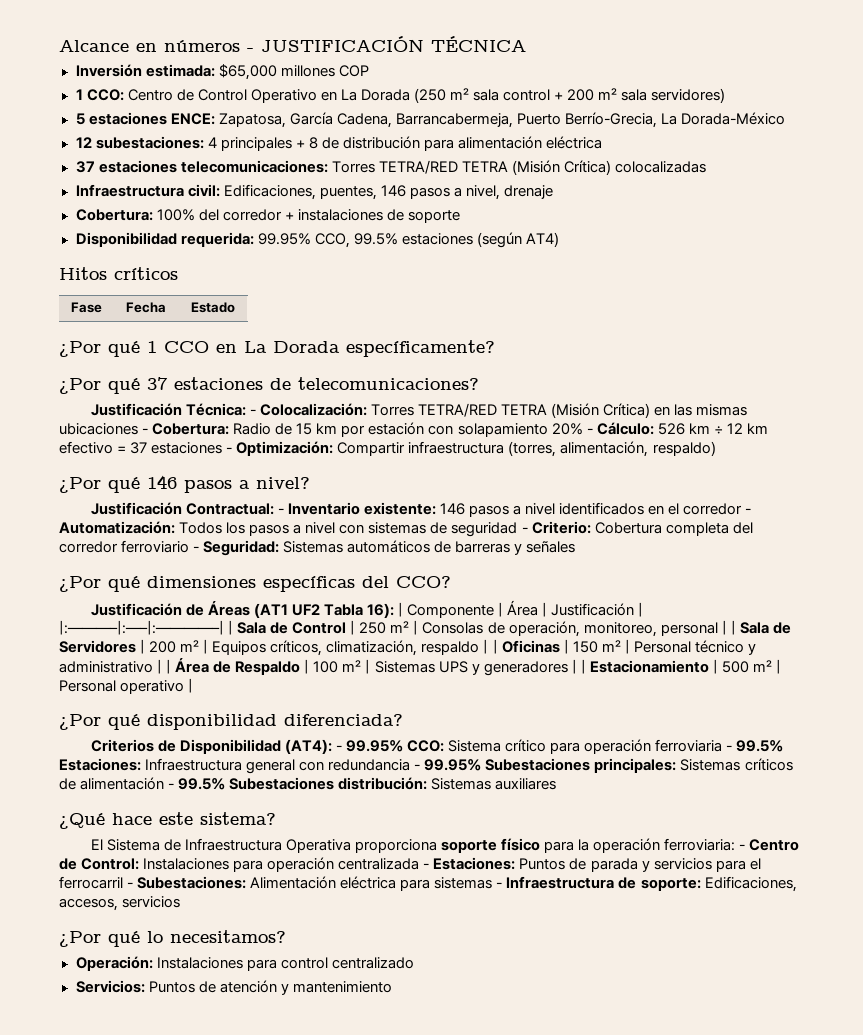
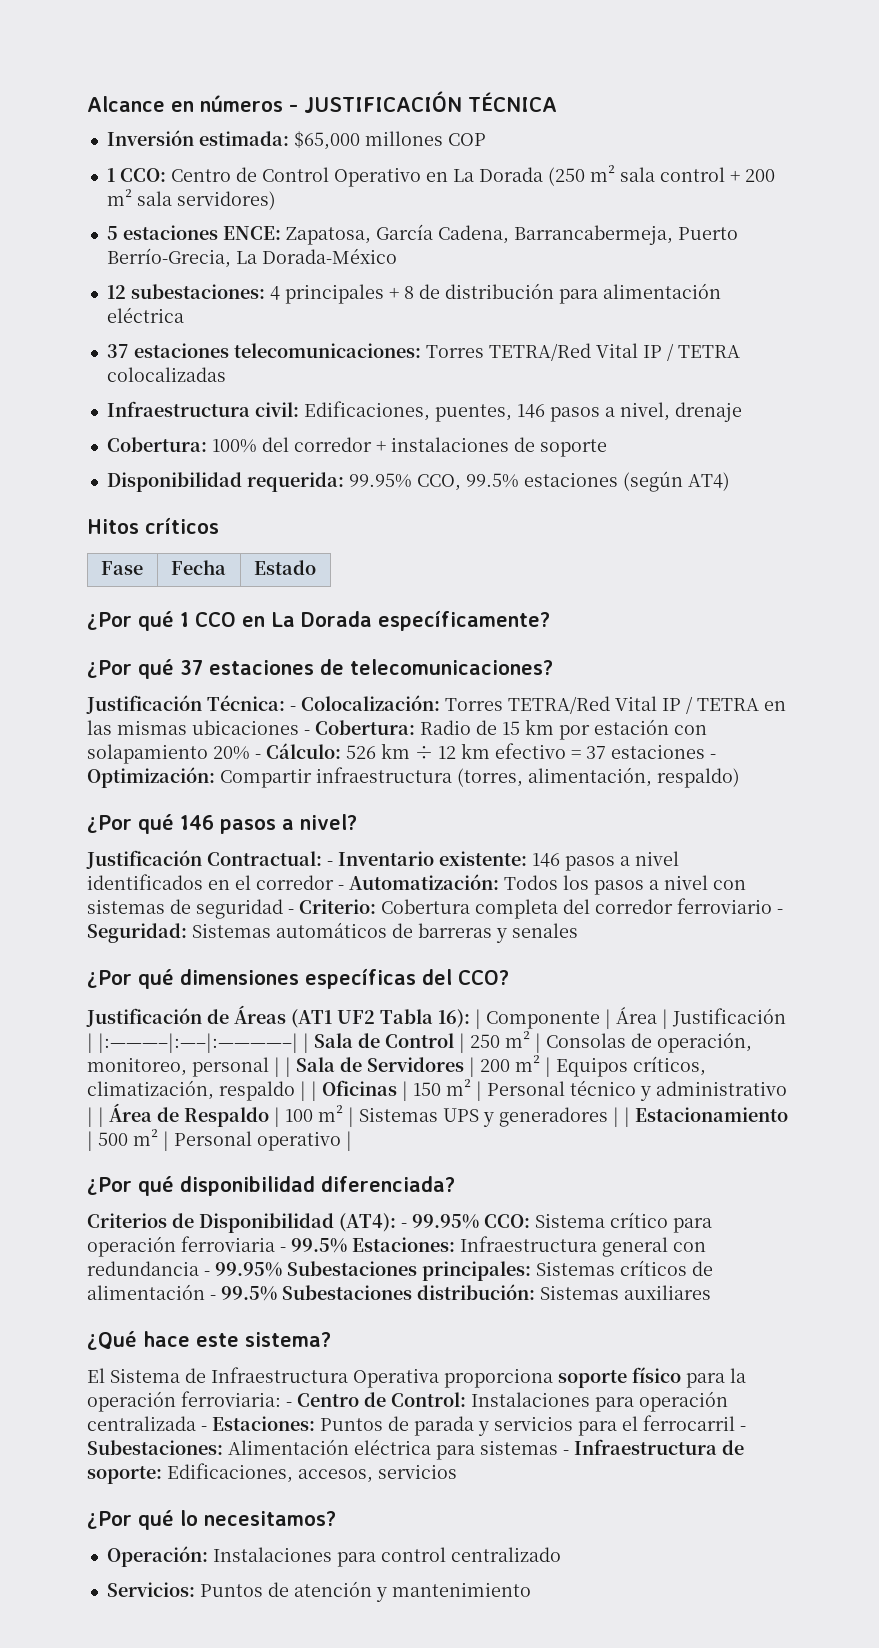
[378,160,611,175] TETRA/RED TETRA (Misión Crítica) -> [488,343,740,361] TETRA/Red Vital IP / TETRA
[418,403,651,418] TETRA/RED TETRA (Misión Crítica) -> [508,696,759,714] TETRA/Red Vital IP / TETRA
[526,541,576,553] señales -> [512,923,578,938] senales

